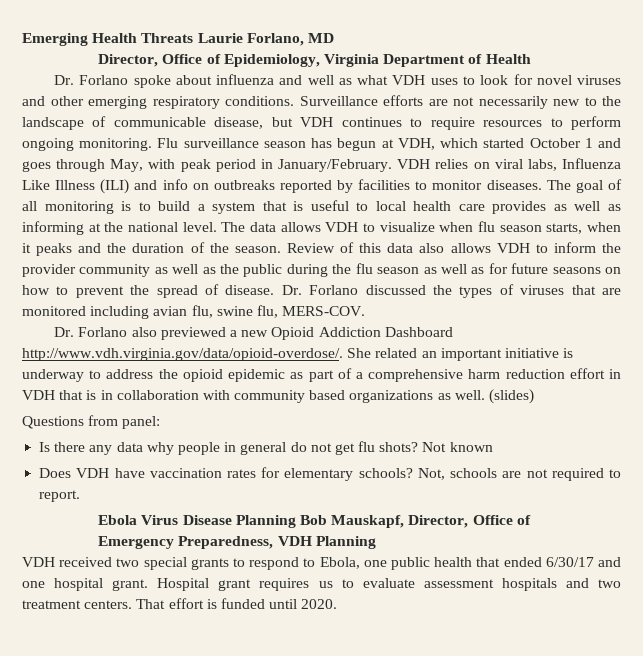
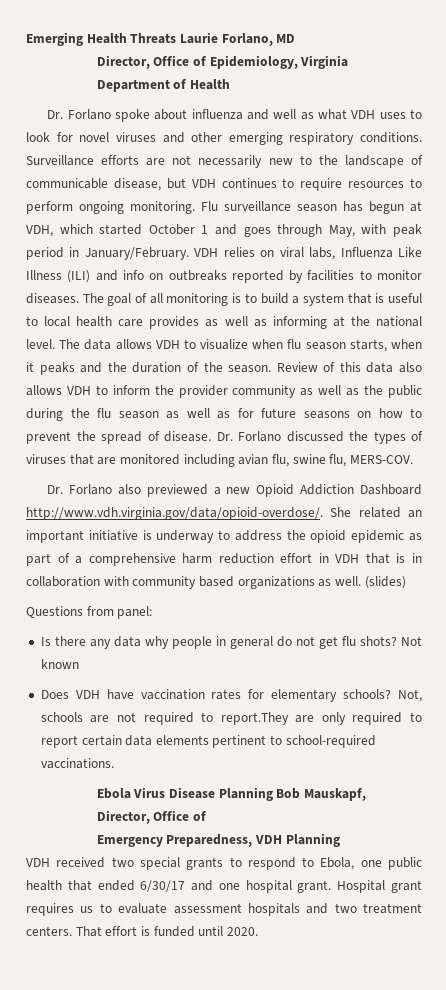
[39,490,81,502] report. -> [220,712,422,725] [40,735,376,748] [40,758,114,769] report.They are only required to report certain data elements pertinent to school-required vaccinations.

